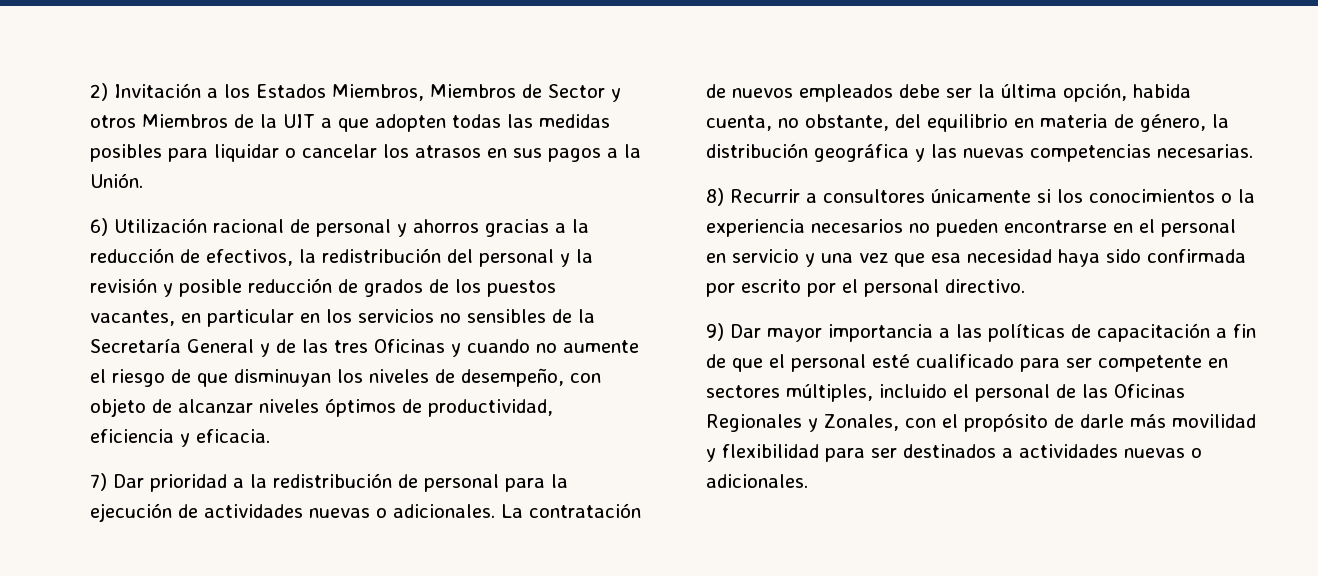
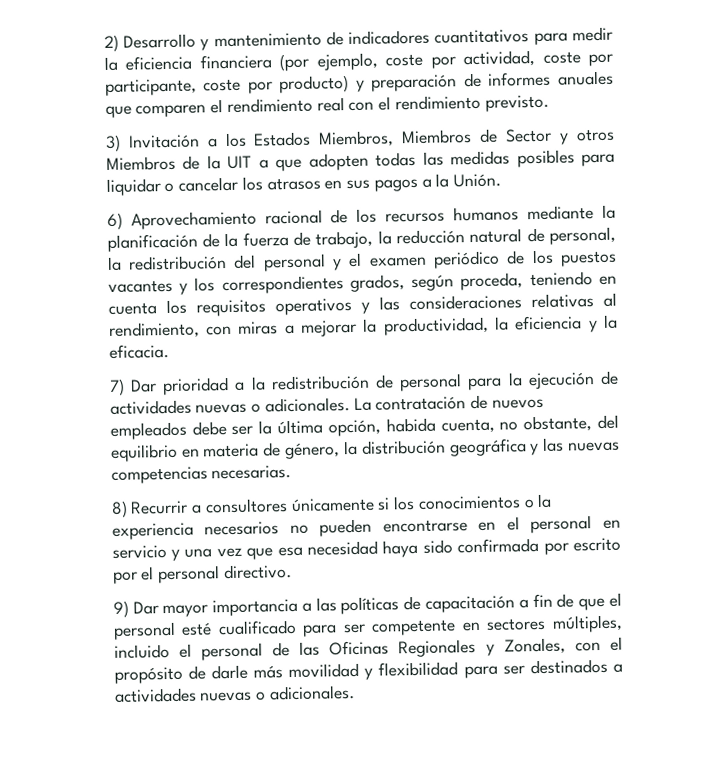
(108, 92) none -> [122,26,613,51] [103,49,613,72] [104,70,614,96] [104,94,549,118] [104,134,121,152] Desarrollo y mantenimiento de indicadores cuantitativos para medir la eficiencia financiera (por ejemplo, coste por actividad, coste por participante, coste por producto) y preparación de informes anuales que comparen el rendimiento real con el rendimiento previsto. // 3)
[113,218,207,233] Utilización -> [130,210,257,230] Aprovechamiento
[315,219,589,237] [89,248,293,266] personal y ahorros gracias a la reducción de efectivos, -> [356,204,616,223] [106,226,616,252] los recursos humanos mediante la planificación de la fuerza de trabajo, la reducción natural de personal,
[575,249,593,263] [89,278,556,297] [89,309,595,327] [89,338,639,357] [89,368,601,387] [89,398,553,417] la revisión y posible reducción de grados de los puestos vacantes, en particular en los servicios no sensibles de la Secretaría General y de las tres Oficinas y cuando no aumente el riesgo de que disminuyan los niveles de desempeño, con objeto de alcanzar niveles óptimos de productividad, -> [348,249,617,269] [107,271,617,295] [107,292,617,317] [108,316,510,339] el examen periódico de los puestos vacantes y los correspondientes grados, según proceda, teniendo en cuenta los requisitos operativos y las consideraciones relativas al rendimiento, con miras a mejorar la productividad, la
(190, 440) none -> [603,314,618,329] la

